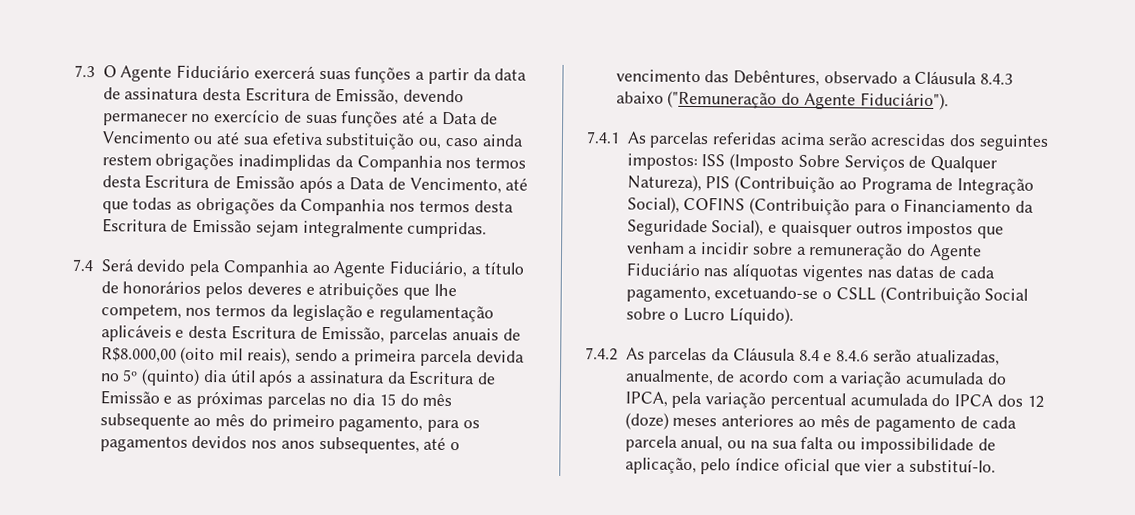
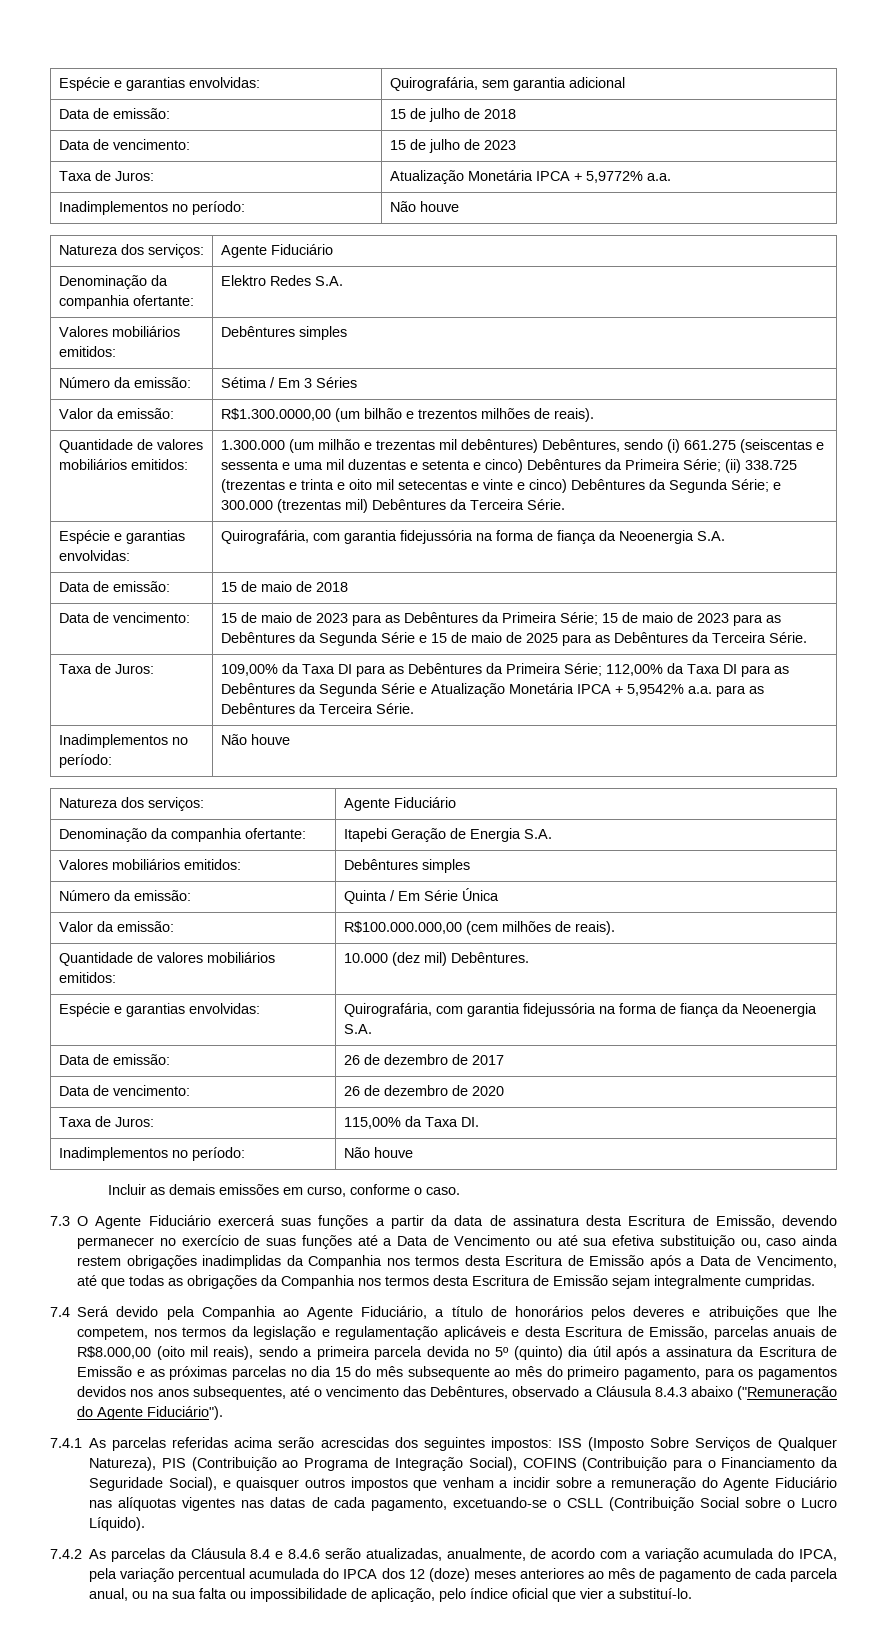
(74, 71) none -> [58,77,260,91] [389,77,625,91] [58,108,170,119] [389,108,516,122] [58,139,190,150] [389,139,516,153] [58,170,154,181] [389,170,671,184] [58,201,245,215] [389,201,459,212] [58,244,204,258] [220,244,333,258] [58,275,168,289] [58,295,194,309] [220,275,343,286] [58,326,180,337] [58,346,116,357] [220,326,347,340] [58,377,191,388] [220,377,357,388] [58,408,174,419] [220,408,594,422] [58,439,203,453] [58,459,188,470] [220,439,824,453] [220,459,797,473] [220,479,781,493] [220,499,565,513] [58,530,185,544] [58,550,130,561] [220,530,725,544] [58,581,170,592] [220,581,348,592] [58,612,190,623] [220,612,781,626] [220,632,807,646] [58,663,154,674] [220,663,789,677] [220,683,764,697] [220,703,414,714] [58,734,188,748] [58,754,112,768] [220,734,290,745] [58,797,204,811] [343,797,456,811] [58,828,306,842] [343,828,552,842] [58,859,241,870] [343,859,470,873] [58,890,191,901] [343,888,499,904] [58,921,174,932] [343,921,615,935] [58,952,275,966] [58,972,116,983] [343,952,529,966] [58,1003,260,1017] [343,1003,817,1017] [343,1024,372,1034] [58,1054,170,1065] [343,1054,504,1065] [58,1085,190,1096] [343,1085,504,1096] [58,1116,154,1127] [343,1116,479,1129] [58,1147,245,1161] [343,1147,413,1158] [108,1184,461,1197] Espécie e garantias envolvidas: | Quirografária, sem garantia adicional // Data de emissão: | 15 de julho de 2018 // Data de vencimento: | 15 de julho de 2023 // Taxa de Juros: | Atualização Monetária IPCA + 5,9772% a.a. // Inadimplementos no período: | Não houve // Natureza dos serviços: | Agente Fiduciário // Denominação da companhia ofertante: | Elektro Redes S.A. // Valores mobiliários emitidos: | Debêntures simples // Número da emissão: | Sétima / Em 3 Séries // Valor da emissão: | R$1.300.0000,00 (um bilhão e trezentos milhões de reais). // Quantidade de valores mobiliários emitidos: | 1.300.000 (um milhão e trezentas mil debêntures) Debêntures, sendo (i) 661.275 (seiscentas e sessenta e uma mil duzentas e setenta e cinco) Debêntures da Primeira Série; (ii) 338.725 (trezentas e trinta e oito mil setecentas e vinte e cinco) Debêntures da Segunda Série; e 300.000 (trezentas mil) Debêntures da Terceira Série. // Espécie e garantias envolvidas: | Quirografária, com garantia fidejussória na forma de fiança da Neoenergia S.A. // Data de emissão: | 15 de maio de 2018 // Data de vencimento: | 15 de maio de 2023 para as Debêntures da Primeira Série; 15 de maio de 2023 para as Debêntures da Segunda Série e 15 de maio de 2025 para as Debêntures da Terceira Série. // Taxa de Juros: | 109,00% da Taxa DI para as Debêntures da Primeira Série; 112,00% da Taxa DI para as Debêntures da Segunda Série e Atualização Monetária IPCA + 5,9542% a.a. para as Debêntures da Terceira Série. // Inadimplementos no período: | Não houve // Natureza dos serviços: | Agente Fiduciário // Denominação da companhia ofertante: | Itapebi Geração de Energia S.A. // Valores mobiliários emitidos: | Debêntures simples // Número da emissão: | Quinta / Em Série Única // Valor da emissão: | R$100.000.000,00 (cem milhões de reais). // Quantidade de valores mobiliários emitidos: | 10.000 (dez mil) Debêntures. // Espécie e garantias envolvidas: | Quirografária, com garantia fidejussória na forma de fiança da Neoenergia S.A. // Data de emissão: | 26 de dezembro de 2017 // Data de vencimento: | 26 de dezembro de 2020 // Taxa de Juros: | 115,00% da Taxa DI. // Inadimplementos no período: | Não houve // Incluir as demais emissões em curso, conforme o caso. //

